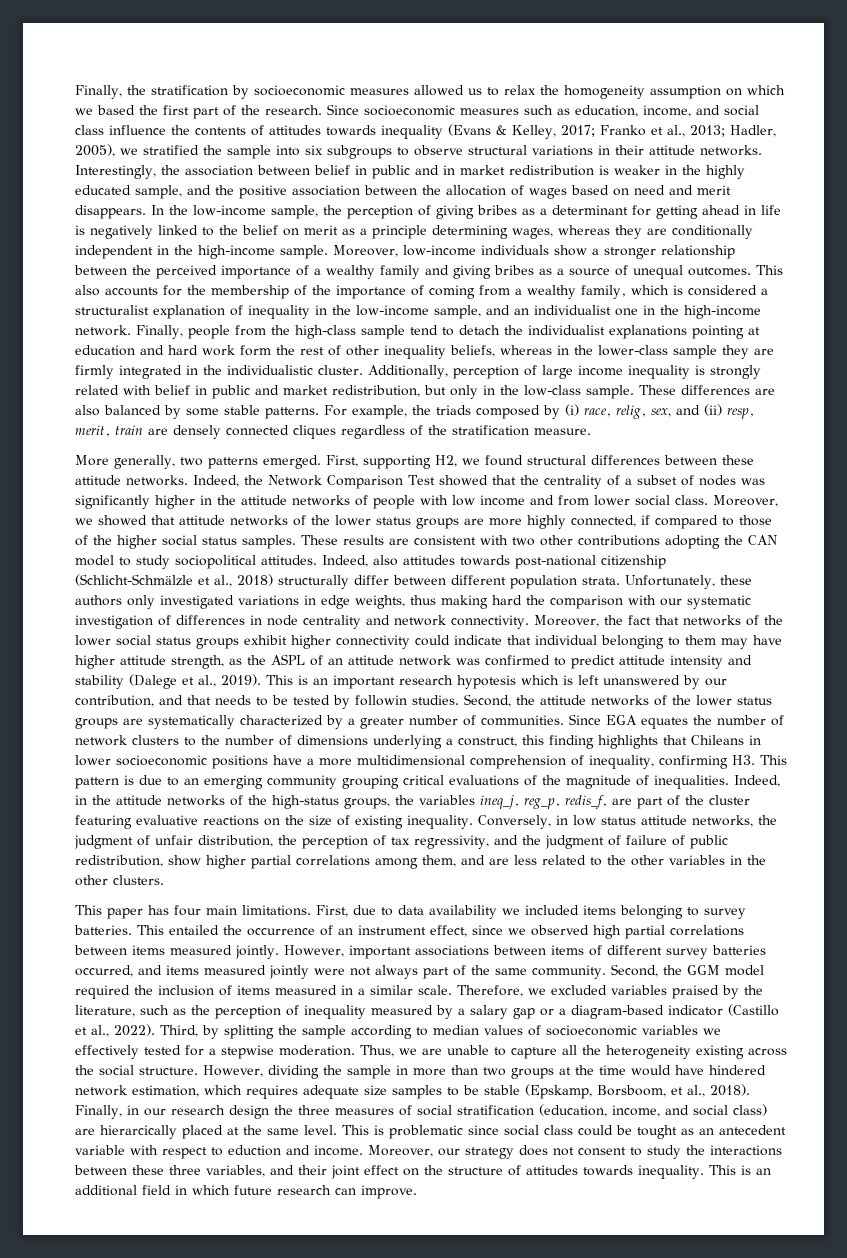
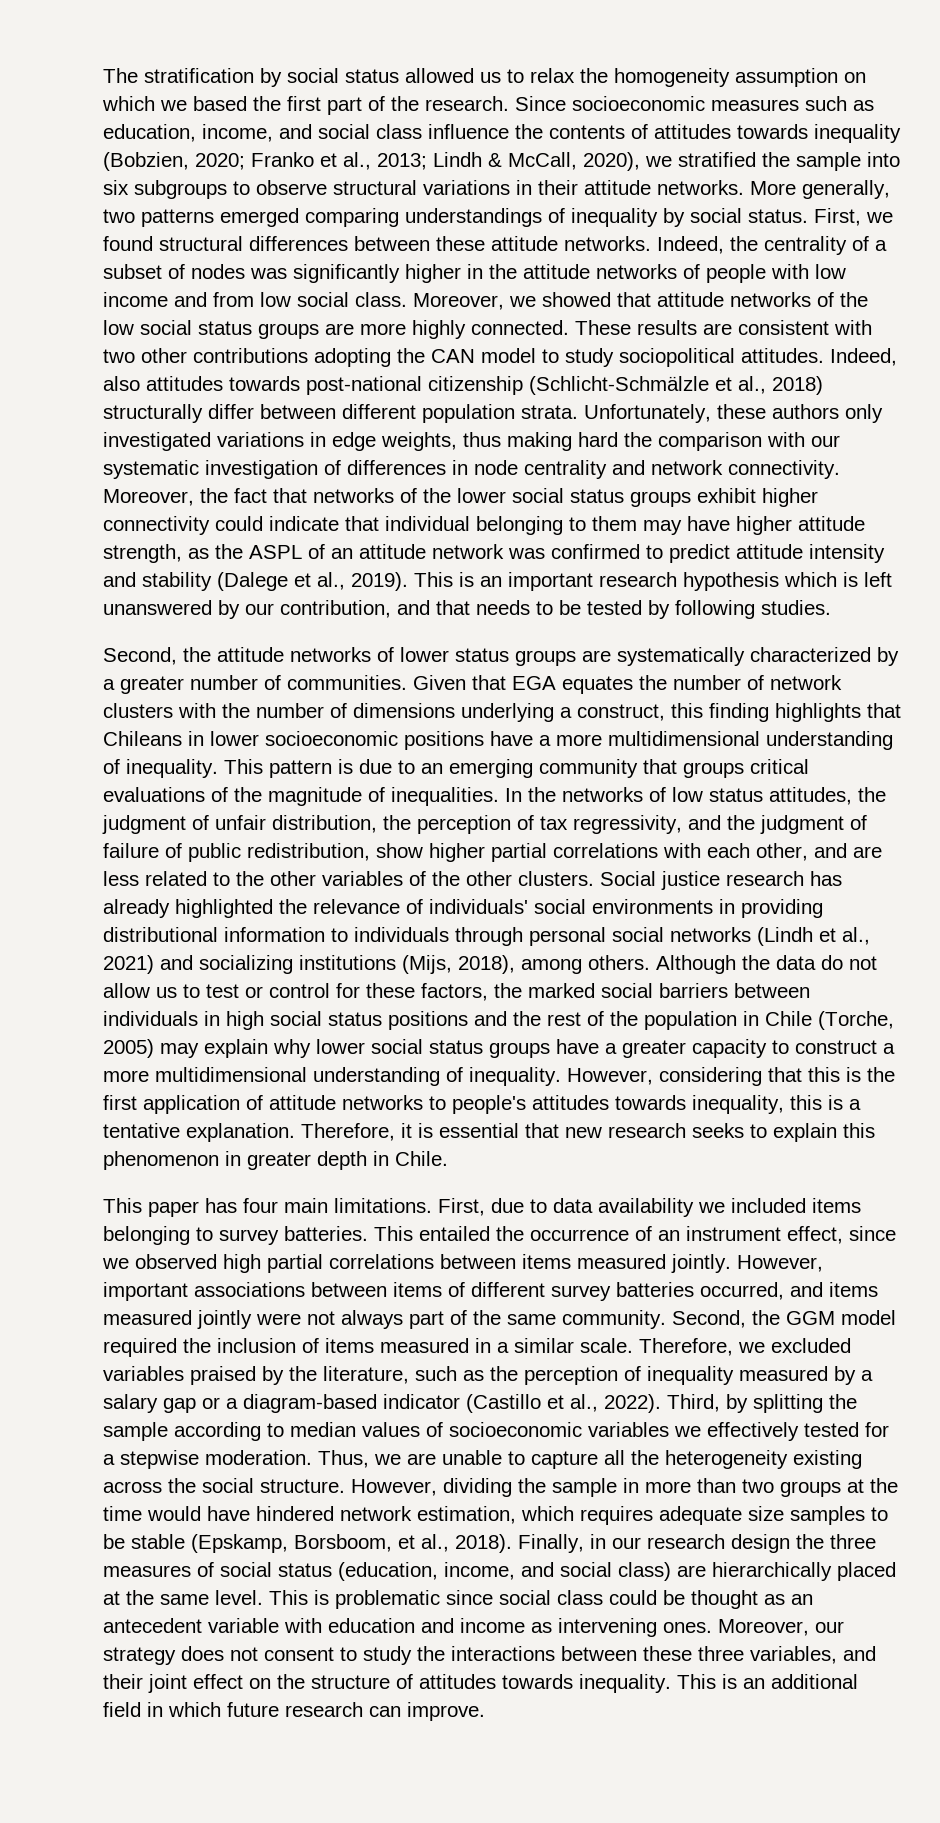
[75,85,409,99] Finally, the stratification by socioeconomic measures -> [103,68,399,87] The stratification by social status
[448,124,776,139] [75,144,115,157] (Evans & Kelley, 2017; Franko et al., 2013; Hadler, 2005), -> [103,152,640,171] (Bobzien, 2020; Franko et al., 2013; Lindh & McCall, 2020),
[75,165,745,179] [75,185,731,199] [75,205,781,219] [75,225,753,239] [75,245,735,259] [74,265,783,279] [75,285,768,299] [75,305,761,319] [75,325,760,339] [75,345,774,359] [75,365,761,379] [75,385,775,399] [75,404,754,419] [75,425,591,439] [75,455,457,469] Interestingly, the association between belief in public and in market redistribution is weaker in the highly educated sample, and the positive association between the allocation of wages based on need and merit disappears. In the low-income sample, the perception of giving bribes as a determinant for getting ahead in life is negatively linked to the belief on merit as a principle determining wages, whereas they are conditionally independent in the high-income sample. Moreover, low-income individuals show a stronger relationship between the perceived importance of a wealthy family and giving bribes as a source of unequal outcomes. This also accounts for the membership of the importance of coming from a wealthy family, which is considered a structuralist explanation of inequality in the low-income sample, and an individualist one in the high-income network. Finally, people from the high-class sample tend to detach the individualist explanations pointing at education and hard work form the rest of other inequality beliefs, whereas in the lower-class sample they are firmly integrated in the individualistic cluster. Additionally, perception of large income inequality is strongly related with belief in public and market redistribution, but only in the low-class sample. These differences are also balanced by some stable patterns. For example, the triads composed by (i) race, relig, sex, and (ii) resp, merit, train are densely connected cliques regardless of the stratification measure. // More generally, two patterns emerged. First, supporting H2, -> [750,180,890,199] [103,208,861,227] More generally, two patterns emerged comparing understandings of inequality by social status. First,
[268,475,539,489] Network Comparison Test showed that the -> (758, 243) none
[594,495,630,506] lower -> [260,292,291,307] low
[335,515,371,526] lower -> [103,320,192,335] low social
[571,515,772,529] [75,535,296,549] connected, if compared to those of the higher social status samples. -> [471,320,569,335] connected.
[457,675,516,689] hypotesis -> [683,572,779,591] hypothesis
[355,695,407,706] followin -> [675,600,755,619] following
(459, 700) none -> (831, 607) //
[672,695,691,705] the -> (394, 654) none
[569,714,601,725] Since -> [413,675,506,690] Given that
[184,737,196,746] to -> [178,703,216,718] with
[470,755,755,769] comprehension of inequality, confirming H3. -> [766,731,893,750] [103,759,218,778] understanding of inequality.
[342,775,399,789] grouping -> [643,759,744,778] that groups
[734,775,780,787] [75,795,750,809] [75,815,753,829] Indeed, in the attitude networks of the high-status groups, the variables ineq_j, reg_p, redis_f, are part of the cluster featuring evaluative reactions on the size of existing inequality. Conversely, in low status attitude networks, -> [505,787,852,805] In the networks of low status attitudes,
[375,855,456,869] among them, -> [663,843,808,861] with each other,
[730,855,742,865] in -> [409,871,426,886] of
(164, 880) none -> [600,871,842,890] [103,899,823,918] [103,927,870,946] [103,955,877,974] [103,983,810,1001] [103,1011,894,1030] [103,1039,895,1058] [103,1067,895,1086] [103,1095,861,1114] [103,1123,875,1142] [103,1151,448,1170] Social justice research has already highlighted the relevance of individuals' social environments in providing distributional information to individuals through personal social networks (Lindh et al., 2021) and socializing institutions (Mijs, 2018), among others. Although the data do not allow us to test or control for these factors, the marked social barriers between individuals in high social status positions and the rest of the population in Chile (Torche, 2005) may explain why lower social status groups have a greater capacity to construct a more multidimensional understanding of inequality. However, considering that this is the first application of attitude networks to people's attitudes towards inequality, this is a tentative explanation. Therefore, it is essential that new research seeks to explain this phenomenon in greater depth in Chile.
[456,1105,534,1116] stratification -> [278,1563,332,1577] status
[100,1125,177,1139] hierarcically -> [712,1562,832,1581] hierarchically
[637,1125,677,1139] tought -> [691,1590,758,1609] thought
[162,1145,363,1159] respect to eduction and income. -> [328,1618,712,1637] education and income as intervening ones.

